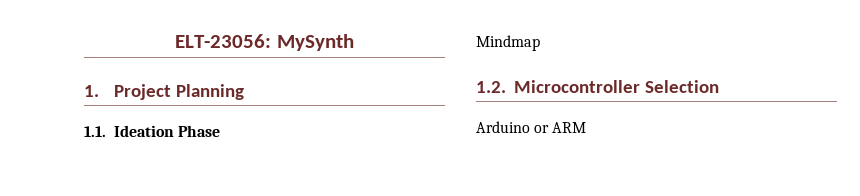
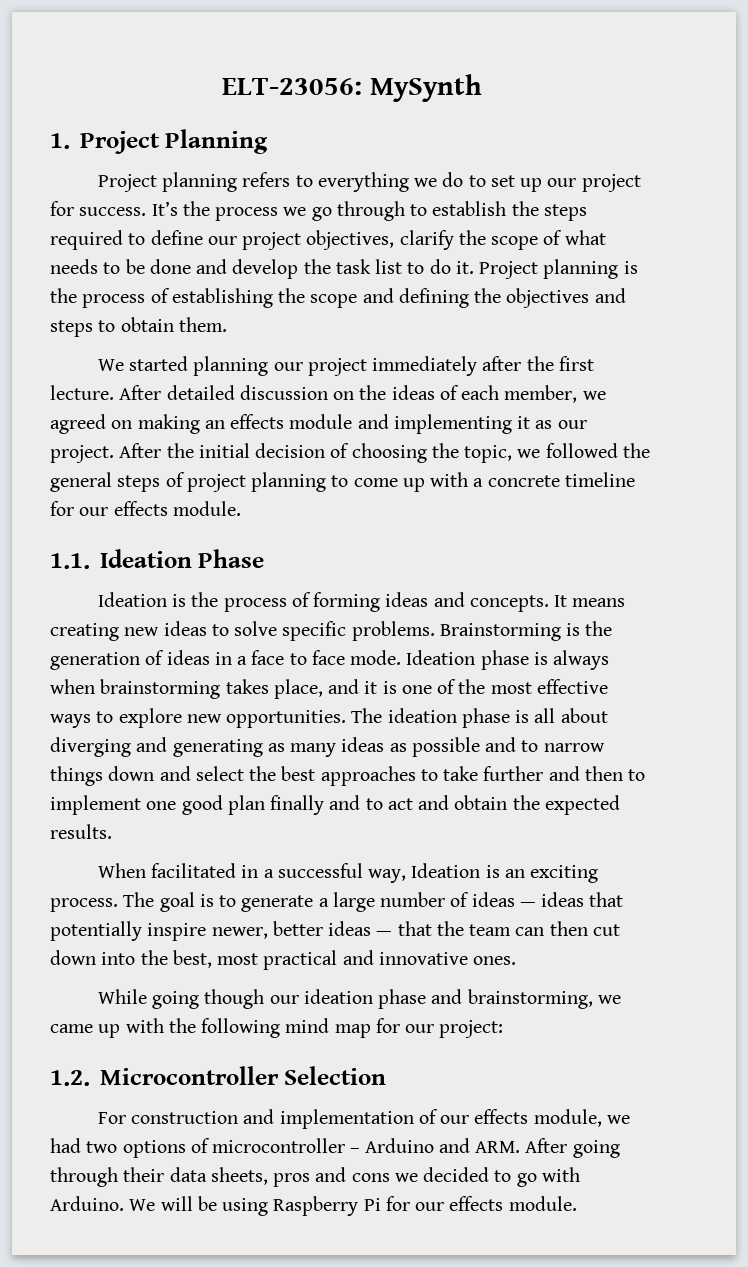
[84,125,220,137] [476,35,540,51] [476,80,719,93] [476,121,587,133] 1.1. Ideation Phase // Mindmap // 1.2. Microcontroller Selection // Arduino or ARM -> [97,172,641,192] [50,201,587,221] [50,230,606,250] [50,259,638,279] [50,288,626,308] [50,317,227,337] [97,356,594,376] [50,385,606,403] [50,414,587,434] [50,443,650,463] [50,472,635,492] [50,501,241,516] [50,549,265,569] [97,592,626,612] [50,621,613,641] [50,650,610,670] [50,679,608,699] [50,708,608,728] [50,737,605,757] [50,766,646,786] [50,795,620,815] [50,824,112,839] [97,863,599,883] [50,892,624,912] [50,921,620,941] [50,950,517,970] [97,989,621,1009] [50,1018,504,1038] [50,1066,387,1086] [97,1109,630,1129] [50,1138,620,1158] [50,1167,580,1187] [50,1196,577,1216] Project planning refers to everything we do to set up our project for success. It’s the process we go through to establish the steps required to define our project objectives, clarify the scope of what needs to be done and develop the task list to do it. Project planning is the process of establishing the scope and defining the objectives and steps to obtain them. // We started planning our project immediately after the first lecture. After detailed discussion on the ideas of each member, we agreed on making an effects module and implementing it as our project. After the initial decision of choosing the topic, we followed the general steps of project planning to come up with a concrete timeline for our effects module. // 1.1. Ideation Phase // Ideation is the process of forming ideas and concepts. It means creating new ideas to solve specific problems. Brainstorming is the generation of ideas in a face to face mode. Ideation phase is always when brainstorming takes place, and it is one of the most effective ways to explore new opportunities. The ideation phase is all about diverging and generating as many ideas as possible and to narrow things down and select the best approaches to take further and then to implement one good plan finally and to act and obtain the expected results. // When facilitated in a successful way, Ideation is an exciting process. The goal is to generate a large number of ideas — ideas that potentially inspire newer, better ideas — that the team can then cut down into the best, most practical and innovative ones. // While going though our ideation phase and brainstorming, we came up with the following mind map for our project: // 1.2. Microcontroller Selection // For construction and implementation of our effects module, we had two options of microcontroller – Arduino and ARM. After going through their data sheets, pros and cons we decided to go with Arduino. We will be using Raspberry Pi for our effects module.

